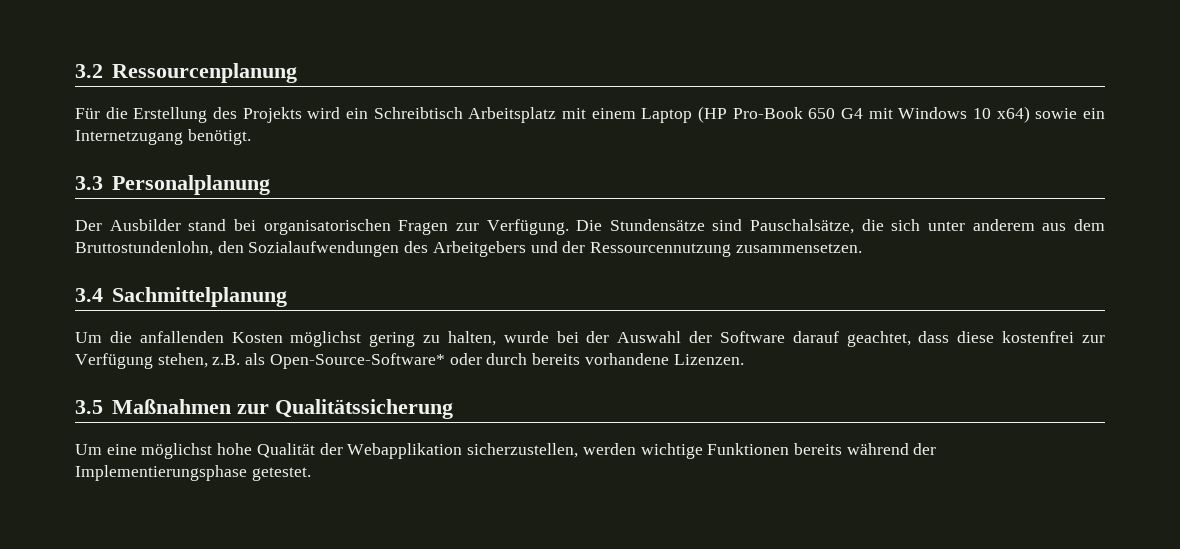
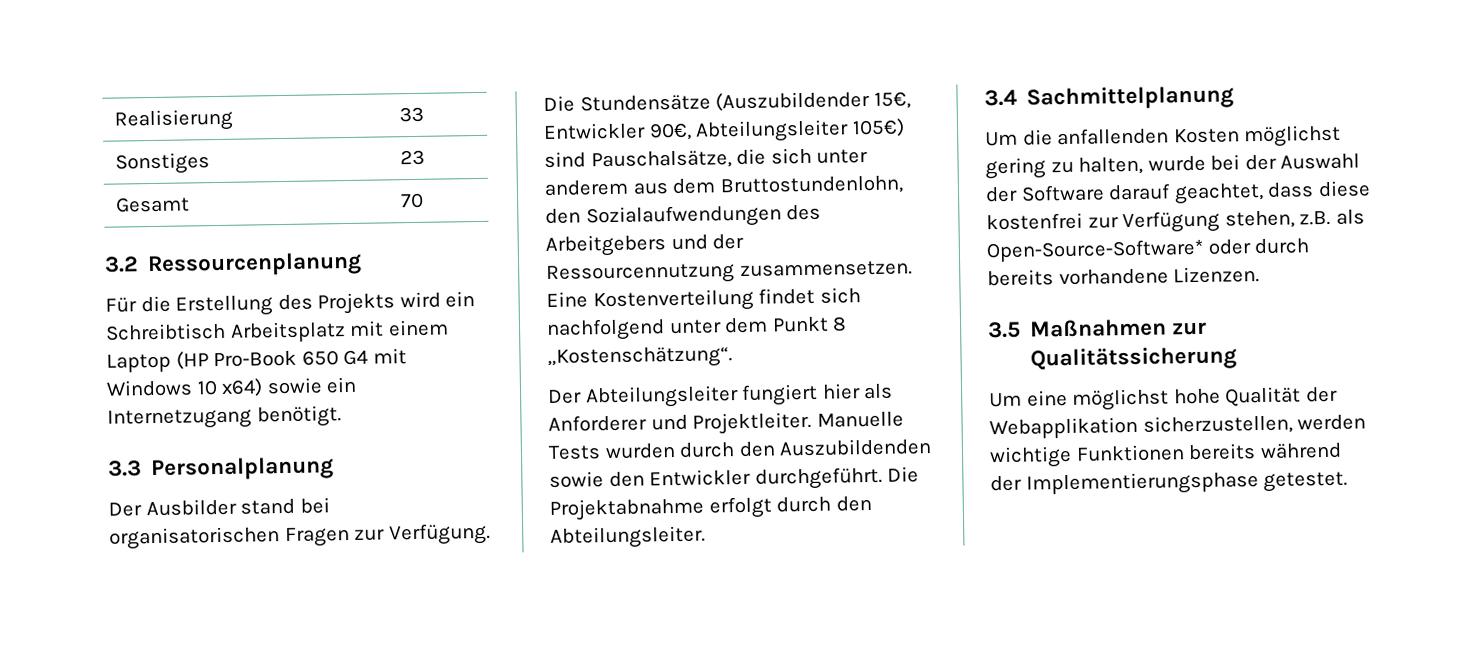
(75, 71) none -> [113,108,233,132] [398,106,424,123] [114,152,210,175] [399,149,425,166] [114,196,190,213] [399,192,424,209] Realisierung | 33 // Sonstiges | 23 // Gesamt | 70 //
(705, 225) none -> [715,90,911,112] [543,118,905,143] (Auszubildender 15€, Entwickler 90€, Abteilungsleiter 105€)
(862, 248) none -> [546,287,861,313] [546,316,848,341] [547,346,733,369] [547,383,894,409] [548,411,904,435] [548,438,933,460] [549,466,920,490] [549,495,872,521] [550,525,706,549] Eine Kostenverteilung findet sich nachfolgend unter dem Punkt 8 „Kostenschätzung“. // Der Abteilungsleiter fungiert hier als Anforderer und Projektleiter. Manuelle Tests wurden durch den Auszubildenden sowie den Entwickler durchgeführt. Die Projektabnahme erfolgt durch den Abteilungsleiter.

